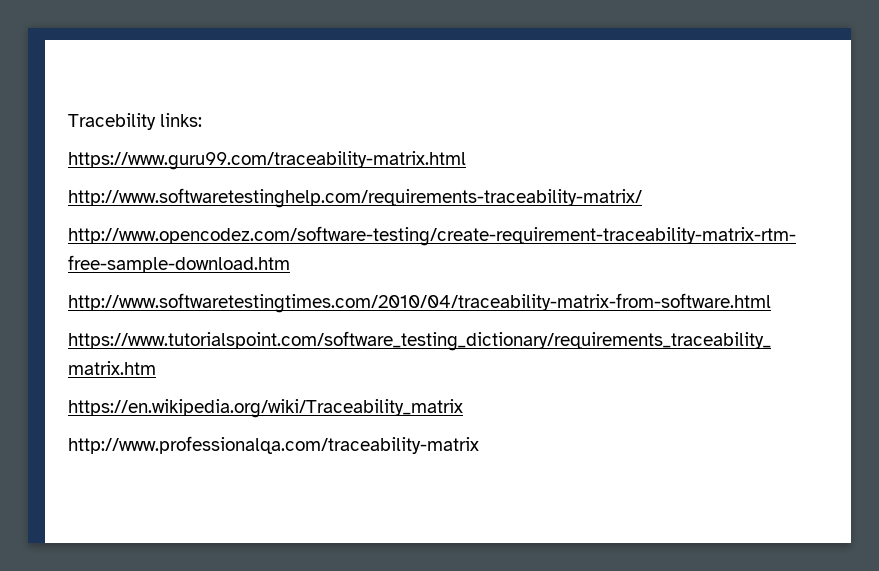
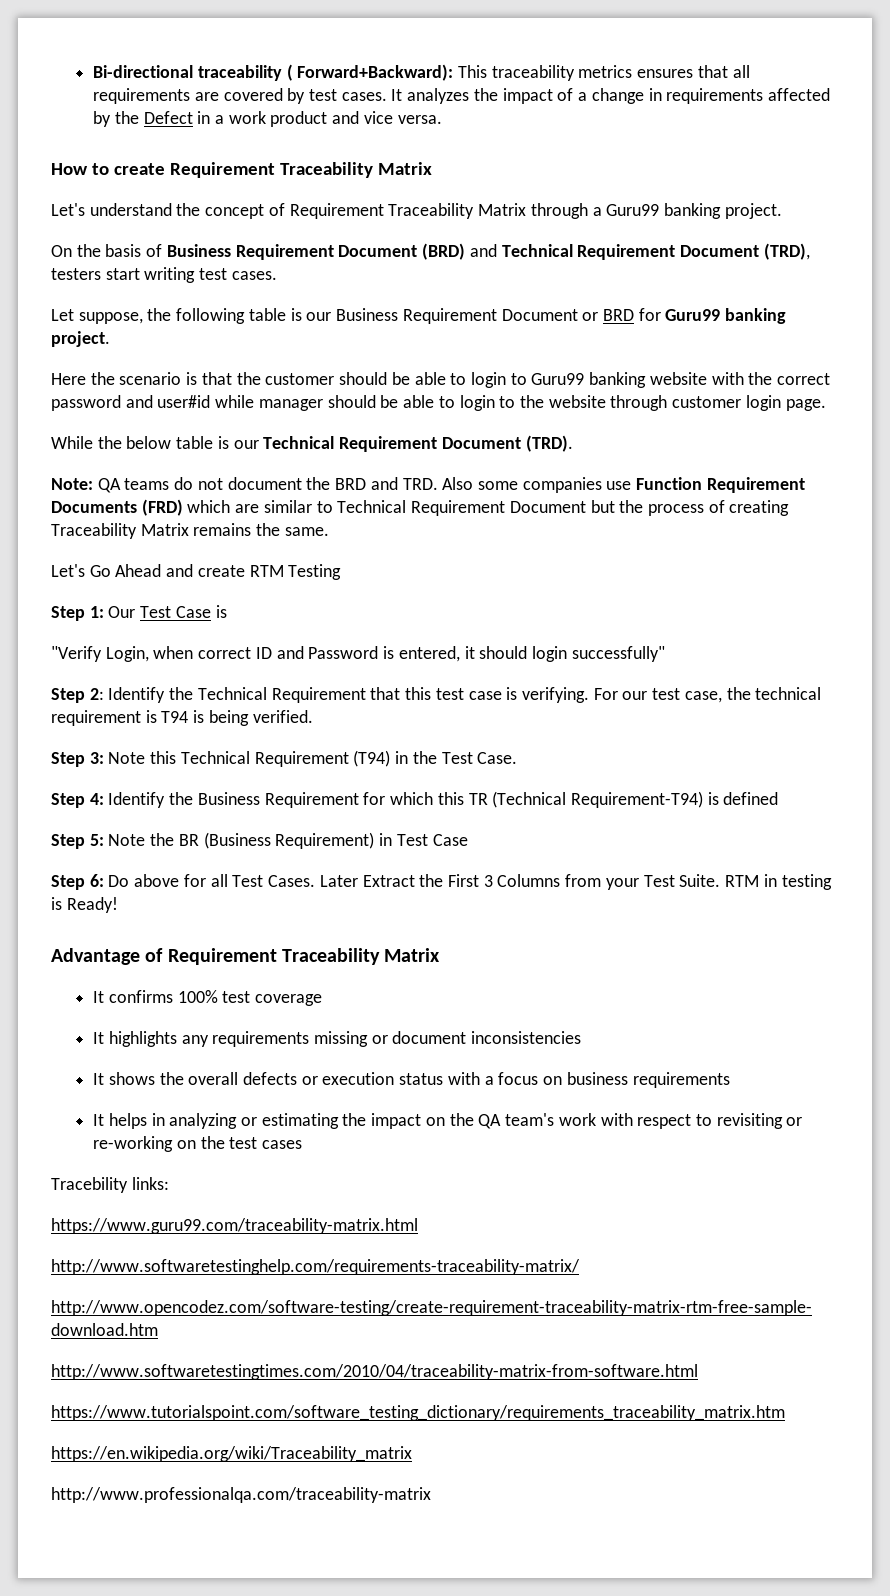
(68, 121) none -> [93,64,750,81] [93,88,831,104] [93,111,442,127] [51,162,432,178] [51,203,782,219] [51,243,810,260] [51,267,277,283] [51,308,787,324] [51,331,110,347] [51,372,831,388] [51,395,826,411] [51,435,573,452] [51,477,805,493] [51,499,790,516] [51,523,329,539] [51,564,342,580] [51,605,227,621] [51,646,665,662] [51,687,822,703] [51,710,313,726] [51,750,518,767] [51,791,779,808] [51,832,468,849] [51,874,832,890] [51,897,118,913] [51,948,441,965] [93,990,323,1006] [93,1031,582,1047] [93,1072,730,1088] [93,1113,803,1129] [93,1136,303,1152] Bi-directional traceability ( Forward+Backward): This traceability metrics ensures that all requirements are covered by test cases. It analyzes the impact of a change in requirements affected by the Defect in a work product and vice versa. // How to create Requirement Traceability Matrix // Let's understand the concept of Requirement Traceability Matrix through a Guru99 banking project. // On the basis of Business Requirement Document (BRD) and Technical Requirement Document (TRD), testers start writing test cases. // Let suppose, the following table is our Business Requirement Document or BRD for Guru99 banking project. // Here the scenario is that the customer should be able to login to Guru99 banking website with the correct password and user#id while manager should be able to login to the website through customer login page. // While the below table is our Technical Requirement Document (TRD). // Note: QA teams do not document the BRD and TRD. Also some companies use Function Requirement Documents (FRD) which are similar to Technical Requirement Document but the process of creating Traceability Matrix remains the same. // Let's Go Ahead and create RTM Testing // Step 1: Our Test Case is // "Verify Login, when correct ID and Password is entered, it should login successfully" // Step 2: Identify the Technical Requirement that this test case is verifying. For our test case, the technical requirement is T94 is being verified. // Step 3: Note this Technical Requirement (T94) in the Test Case. // Step 4: Identify the Business Requirement for which this TR (Technical Requirement-T94) is defined // Step 5: Note the BR (Business Requirement) in Test Case // Step 6: Do above for all Test Cases. Later Extract the First 3 Columns from your Test Suite. RTM in testing is Ready! // Advantage of Requirement Traceability Matrix // It confirms 100% test coverage // It highlights any requirements missing or document inconsistencies // It shows the overall defects or execution status with a focus on business requirements // It helps in analyzing or estimating the impact on the QA team's work with respect to revisiting or re-working on the test cases //

